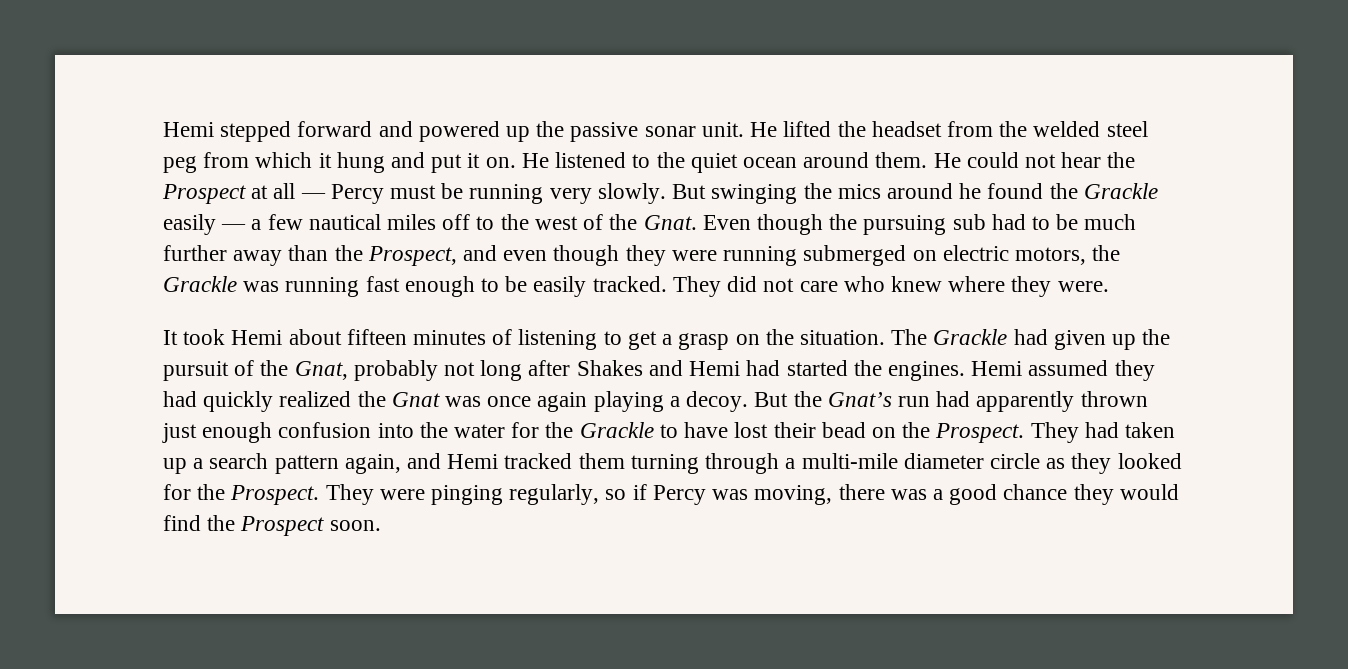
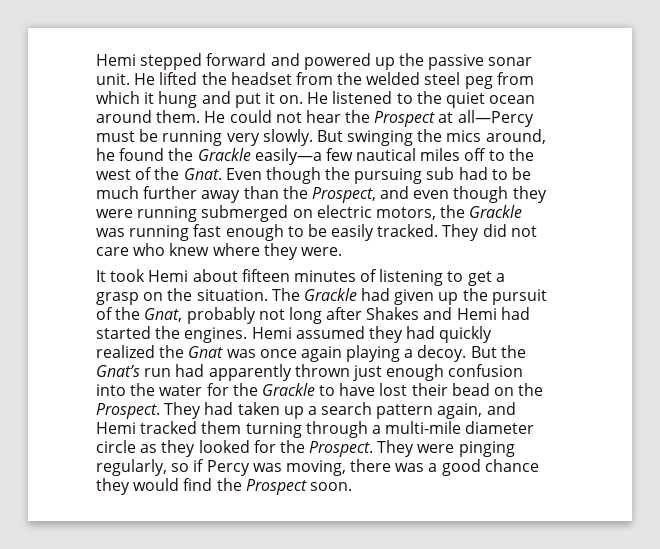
[273,183,384,204] all — Percy -> [457,110,534,127] all—Percy
[886,183,953,199] around -> [485,129,546,144] around,
[163,214,262,235] easily — a -> [254,148,322,165] easily—a

